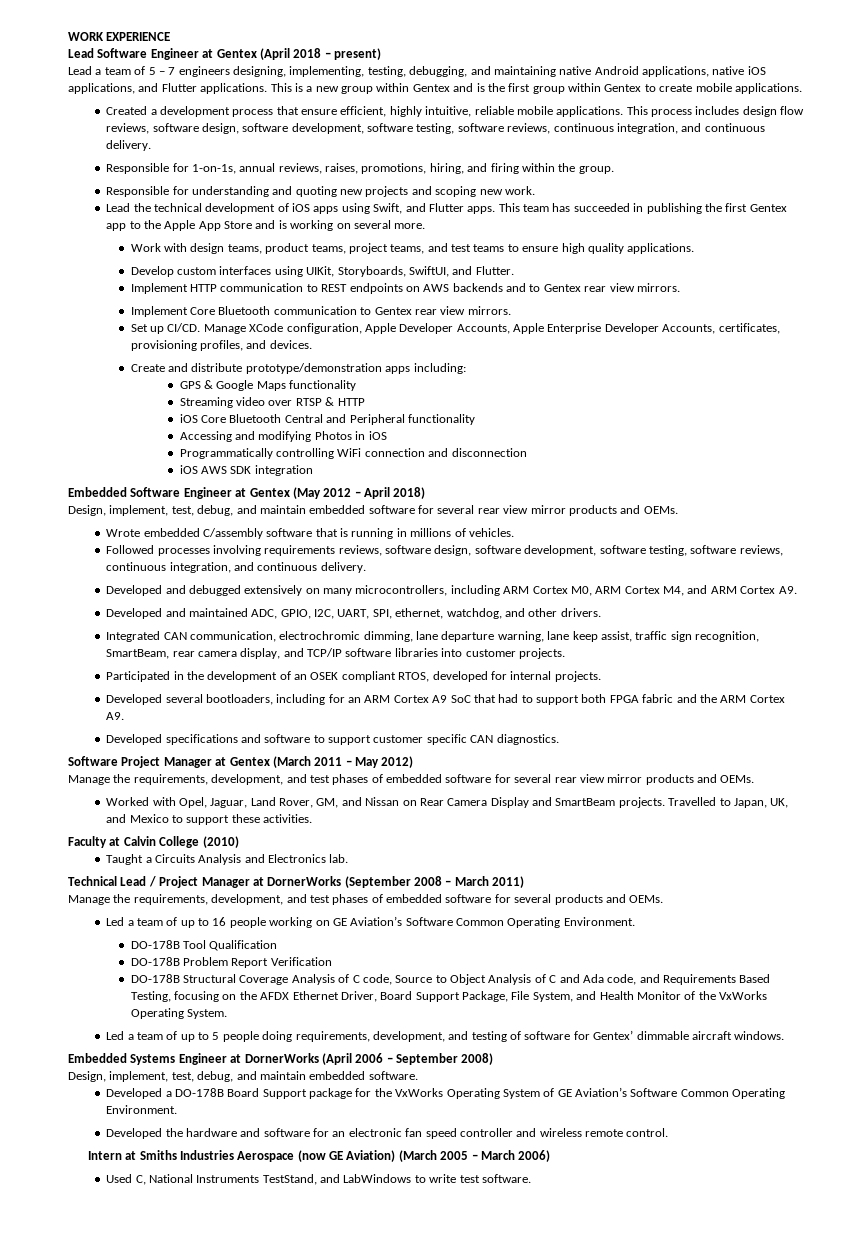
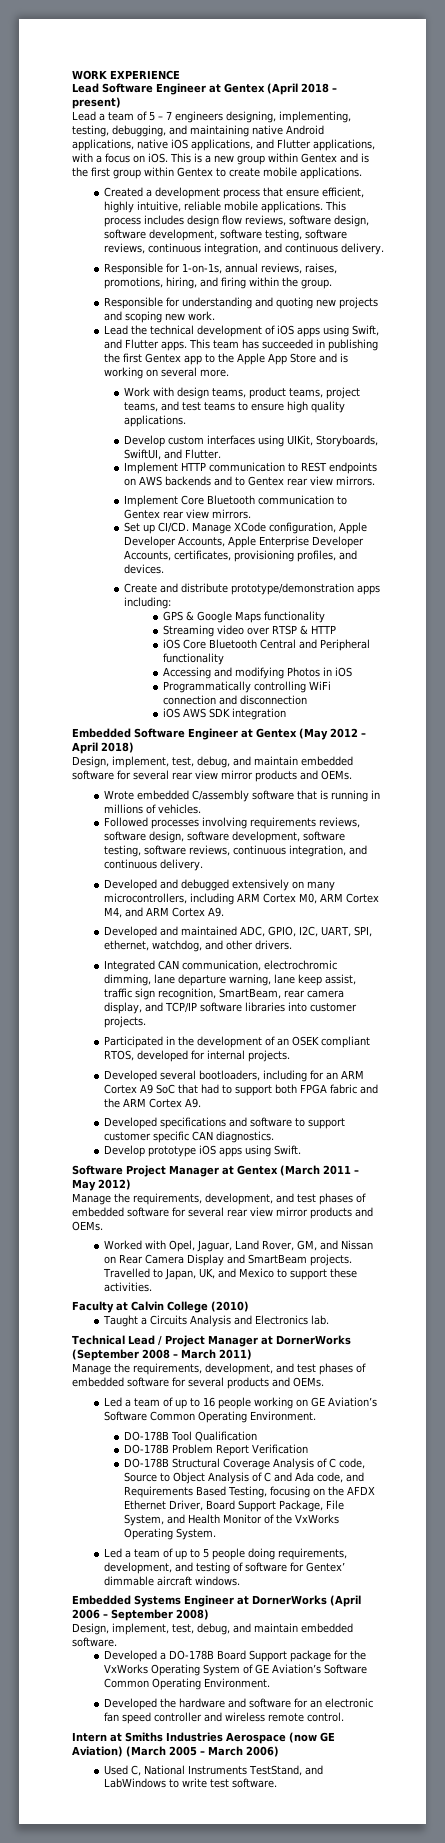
[200,83,268,94] applications. -> [313,139,375,151] [72,153,168,163] applications, with a focus on iOS.
(559, 739) none -> [103,1145,301,1157] // Develop prototype iOS apps using Swift.

